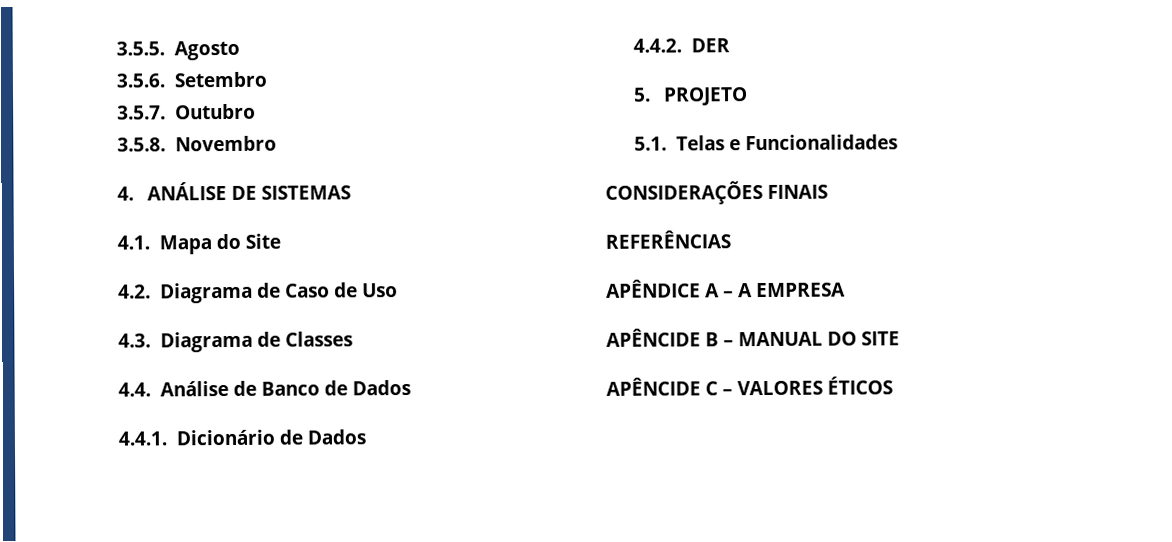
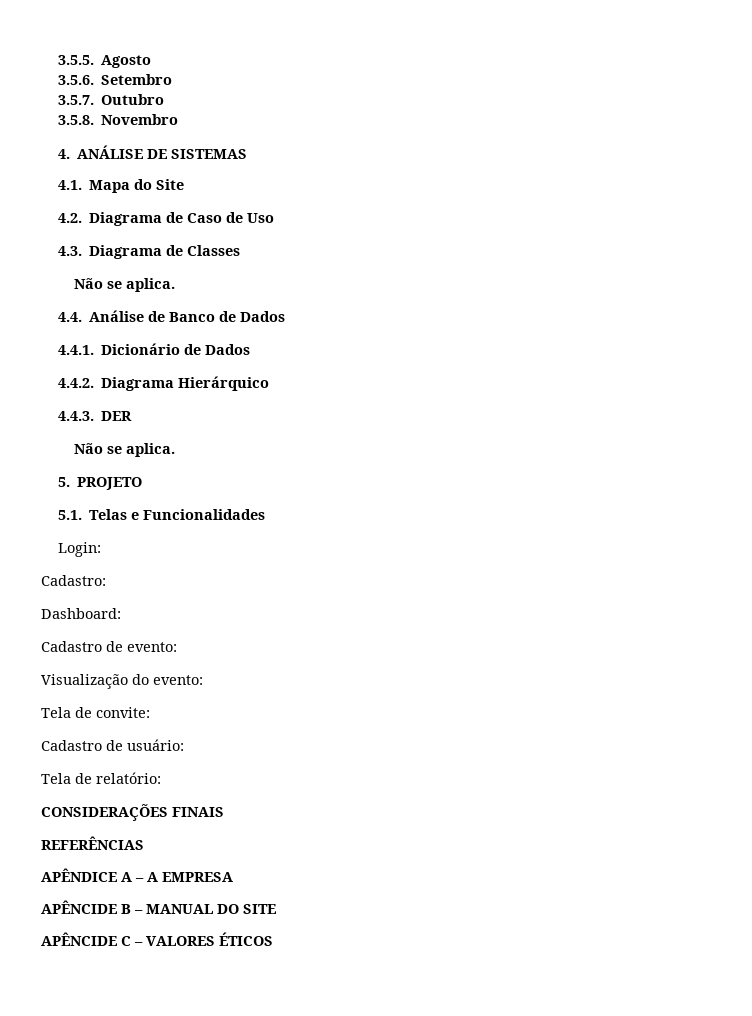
(353, 339) none -> [74,278,176,292] // Não se aplica.
[690,38,730,53] DER -> [100,376,269,391] [57,411,132,421] [74,443,176,457] Diagrama Hierárquico // 4.4.3. DER // Não se aplica.
(898, 142) none -> [57,542,101,557] [41,575,106,586] [41,608,121,619] [41,641,177,652] [41,674,203,689] [41,707,150,718] [41,739,184,751] [41,772,161,784] // Login: // Cadastro: // Dashboard: // Cadastro de evento: // Visualização do evento: // Tela de convite: // Cadastro de usuário: // Tela de relatório:

